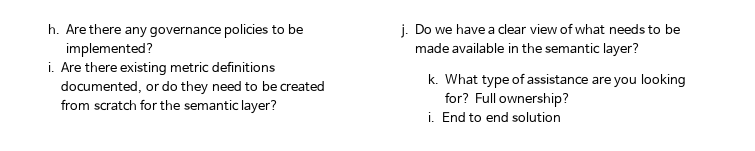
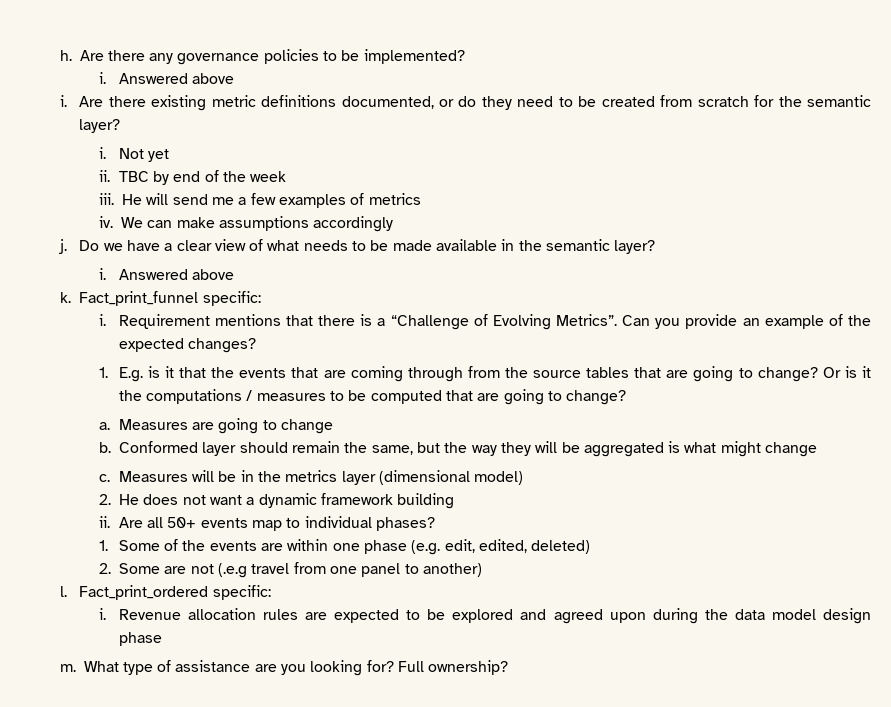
(155, 50) none -> [99,72,235,84] // i. Answered above
(280, 107) none -> [99,147,170,162] [99,170,287,185] [99,193,421,208] [99,216,394,232] // i. Not yet // ii. TBC by end of the week // iii. He will send me a few examples of metrics // iv. We can make assumptions accordingly
[428,74,440,84] k. -> [99,268,235,280] [59,291,261,306] [99,314,871,330] [118,338,257,353] [99,366,871,382] [118,389,627,405] [99,418,334,434] [99,441,818,457] [99,470,524,485] [99,493,455,509] [99,516,435,531] [99,539,591,555] [99,562,482,578] [59,585,271,600] [99,608,871,624] [118,632,162,646] [59,664,76,672] i. Answered above // k. Fact_print_funnel specific: // i. Requirement mentions that there is a “Challenge of Evolving Metrics”. Can you provide an example of the expected changes? // 1. E.g. is it that the events that are coming through from the source tables that are going to change? Or is it the computations / measures to be computed that are going to change? // a. Measures are going to change // b. Conformed layer should remain the same, but the way they will be aggregated is what might change // c. Measures will be in the metrics layer (dimensional model) // 2. He does not want a dynamic framework building // ii. Are all 50+ events map to individual phases? // 1. Some of the events are within one phase (e.g. edit, edited, deleted) // 2. Some are not (.e.g travel from one panel to another) // l. Fact_print_ordered specific: // i. Revenue allocation rules are expected to be explored and agreed upon during the data model design phase // m.
[428,112,561,123] // i. End to end solution -> (509, 667) none

